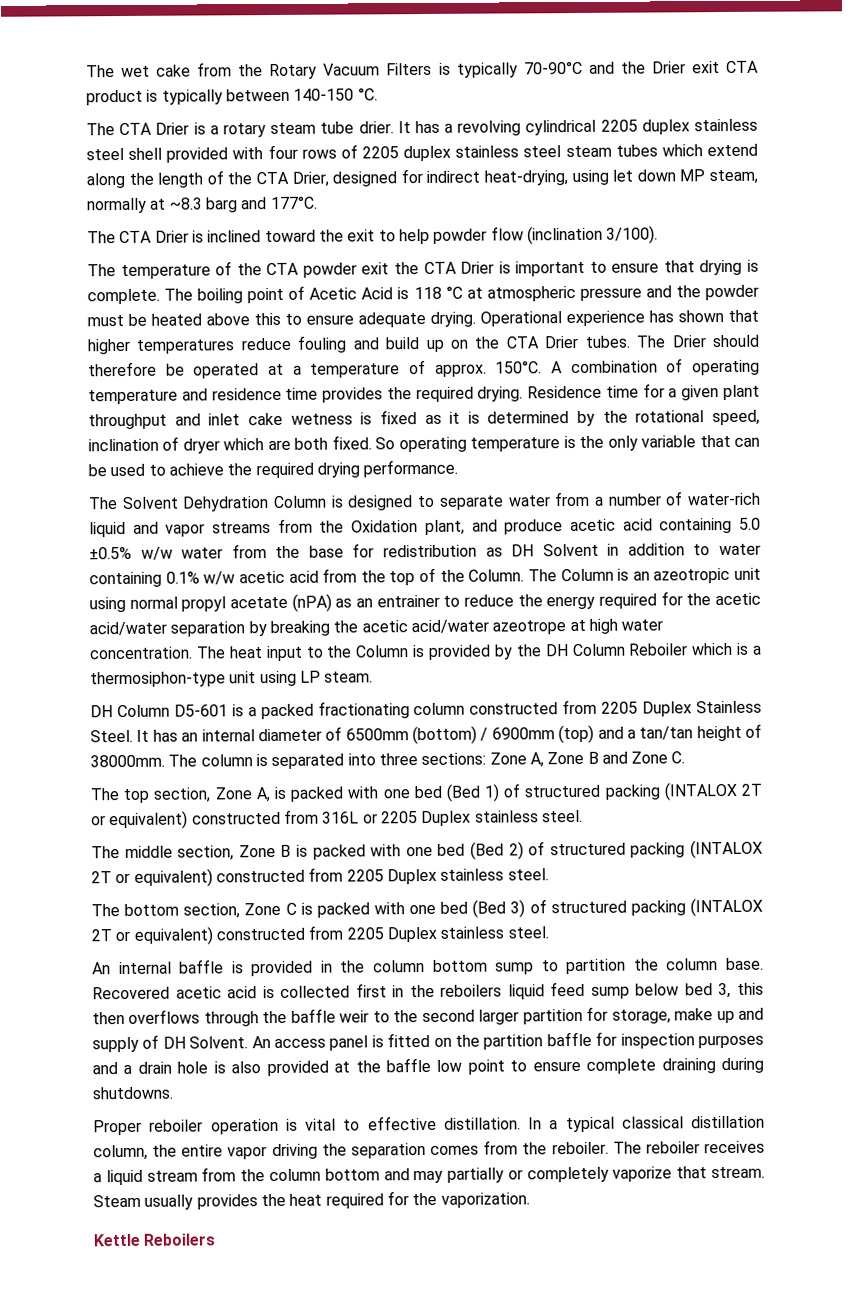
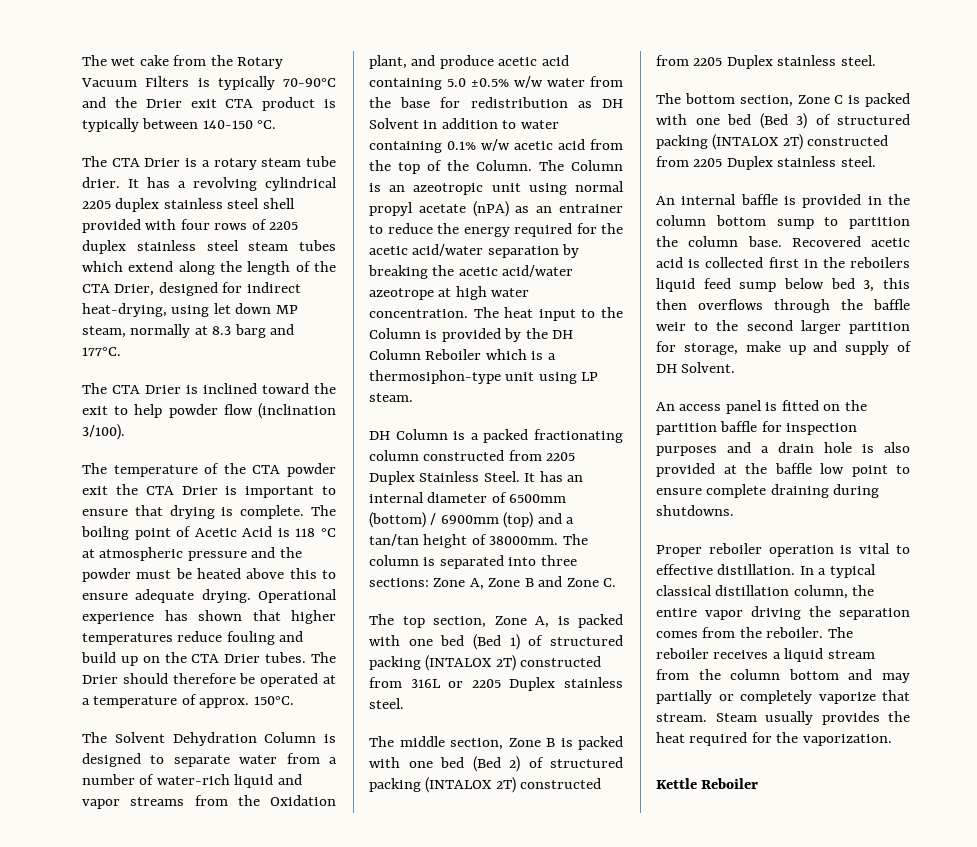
[168,197,203,210] ~8.3 -> [212,326,232,335] 8.3
[551,358,760,376] [88,383,760,405] [88,409,761,430] [88,434,761,454] [88,459,459,479] A combination of operating temperature and residence time provides the required drying. Residence time for a given plant throughput and inlet cake wetness is fixed as it is determined by the rotational speed, inclination of dryer which are both fixed. So operating temperature is the only variable that can be used to achieve the required drying performance. -> (294, 700) none
[173,704,228,717] D5-601 -> (448, 434) none
[741,783,762,796] [91,810,189,830] 2T or equivalent) -> [495,655,516,671] 2T)
[91,868,213,887] 2T or equivalent) -> [495,777,516,793] 2T)
[91,926,213,945] 2T or equivalent) -> [782,134,803,150] 2T)
(249, 1042) none -> (736, 367) //
[143,1233,216,1246] Reboilers -> [701,778,759,789] Reboiler

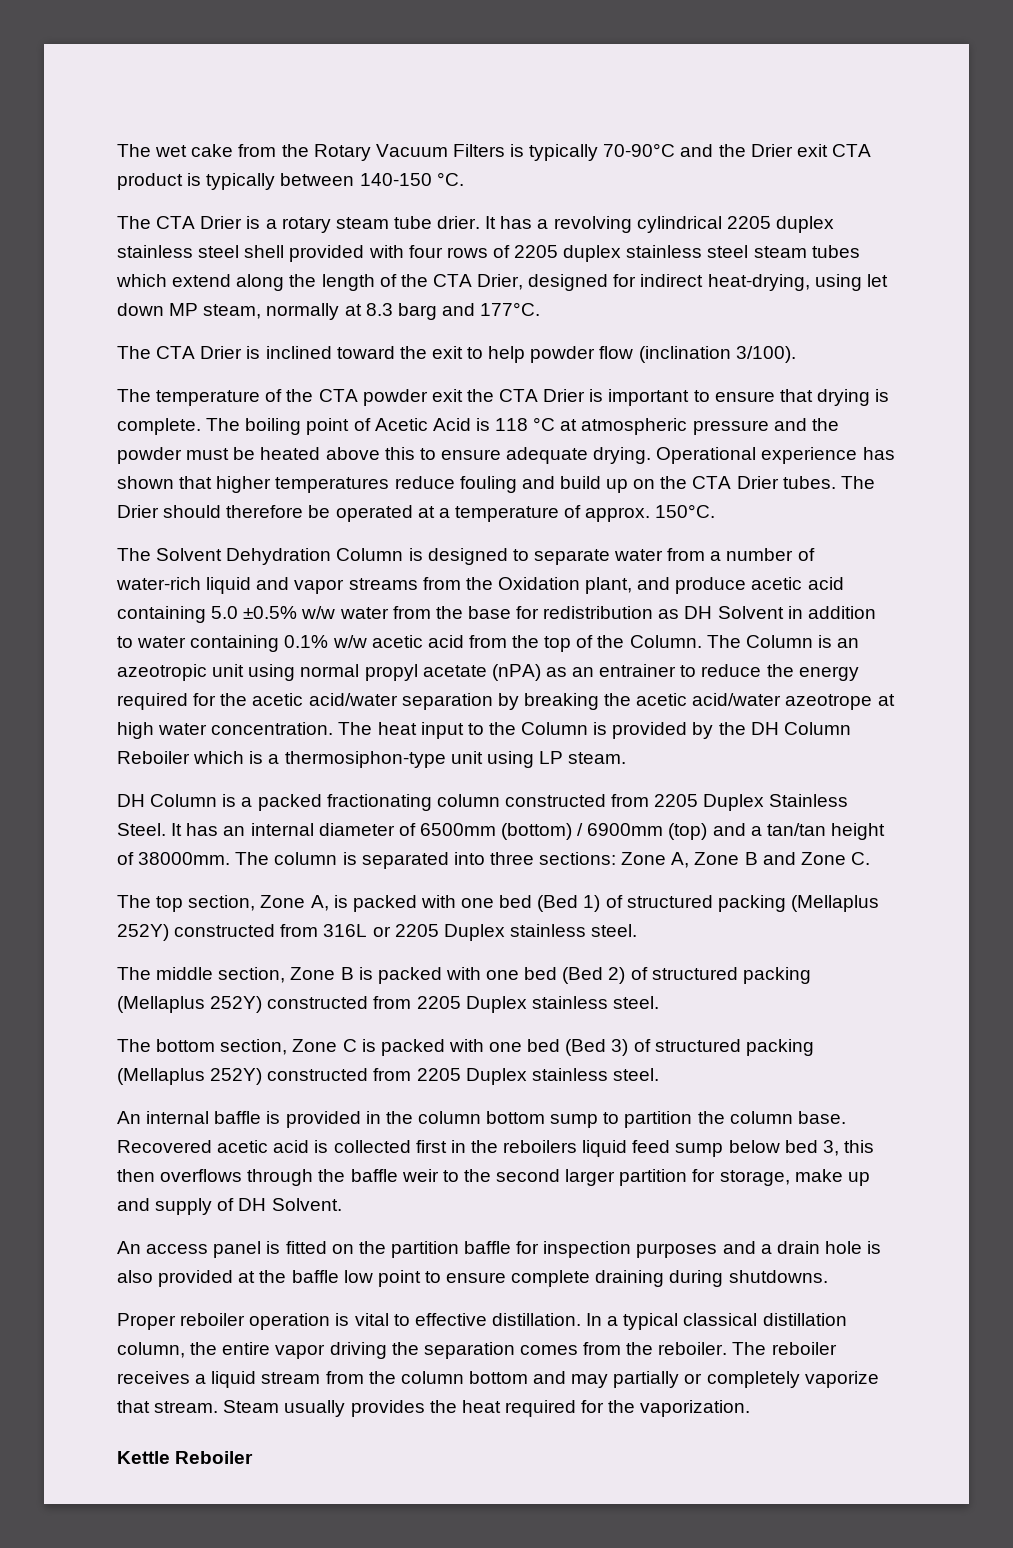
[425,655,516,671] (INTALOX 2T) -> [790,895,879,912] [117,924,169,941] (Mellaplus 252Y)
[425,777,516,793] (INTALOX 2T) -> [117,996,263,1013] (Mellaplus 252Y)
[712,134,803,150] (INTALOX 2T) -> [117,1068,263,1085] (Mellaplus 252Y)

